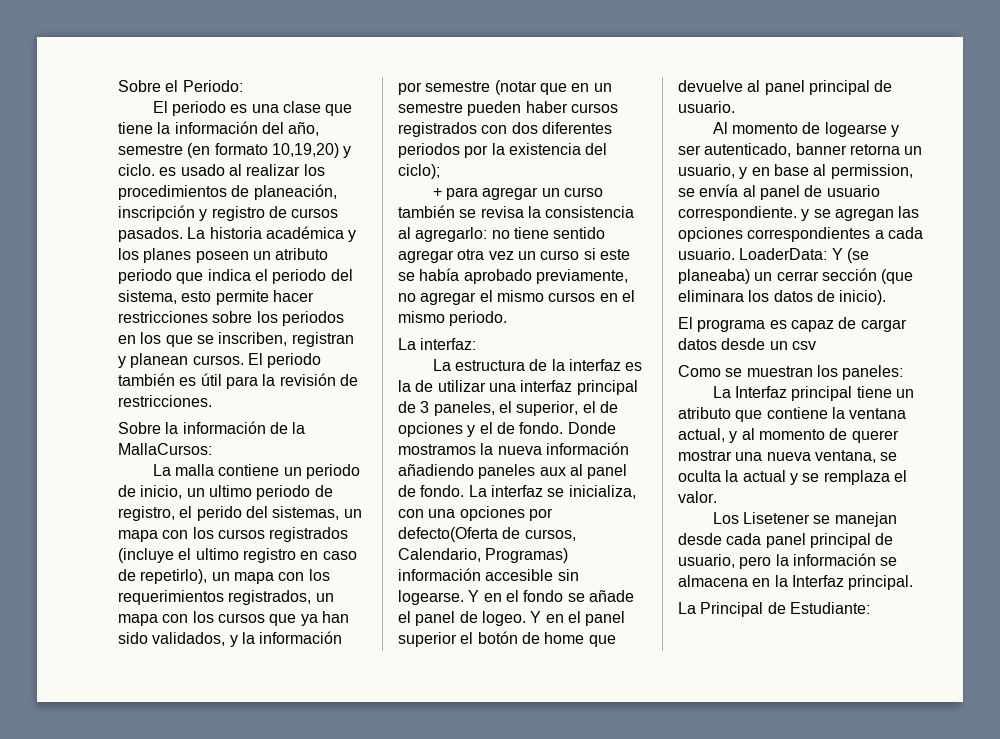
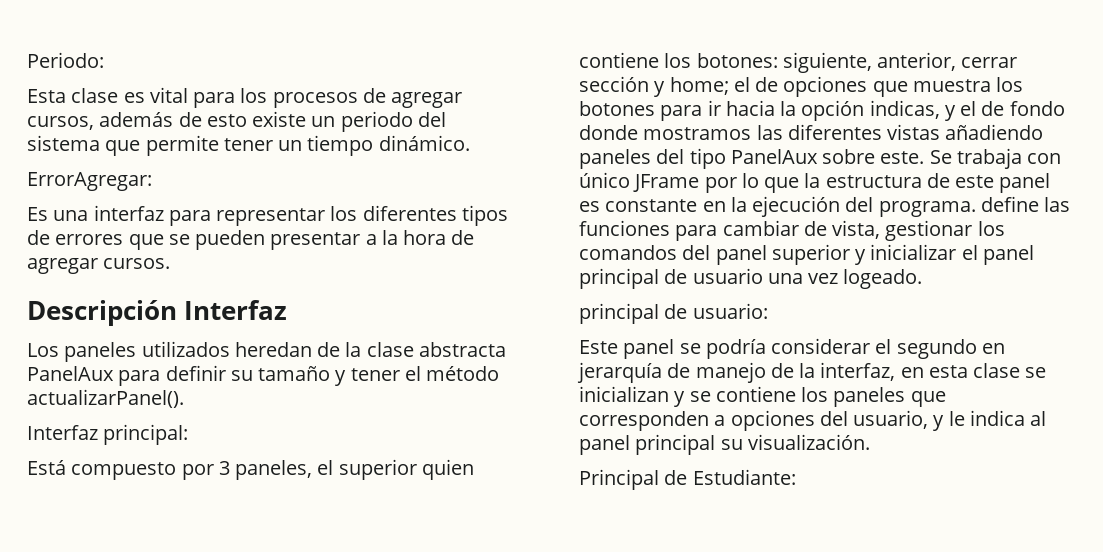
[118,80,179,92] Sobre el -> (27, 60) none
[152,101,353,116] [118,121,320,136] [118,143,352,158] [118,164,325,176] [118,184,337,200] [118,205,339,221] [118,226,357,242] [118,248,329,263] [118,269,353,284] [118,290,314,305] [118,311,344,326] [118,332,354,347] [118,353,322,368] [118,373,358,389] [118,395,212,407] [118,421,306,434] [118,443,212,455] [152,464,360,479] [118,485,333,500] [118,506,362,521] [118,527,349,542] [118,548,357,563] [118,569,330,584] [118,590,334,605] [118,611,349,626] [118,631,343,647] [398,80,612,95] [398,101,618,116] [398,122,612,137] [398,143,608,158] [398,164,440,179] [432,187,603,200] [398,205,635,218] [398,227,606,242] [398,248,630,263] [398,268,628,284] [398,290,635,305] [398,311,508,326] [398,338,477,350] [432,359,643,371] [398,380,638,395] [398,401,618,416] [398,422,616,437] [398,442,629,455] [398,464,628,479] [398,485,636,499] [398,506,553,521] [398,527,576,542] [398,548,569,563] [398,568,579,581] [398,590,634,605] [398,611,626,626] [398,631,616,647] [678,80,893,95] [678,101,735,113] [712,122,899,137] [678,143,923,157] [678,164,913,179] [678,184,880,200] [678,206,920,221] [678,227,923,242] [678,248,869,263] [678,268,914,284] [678,290,887,305] [678,317,907,332] [678,338,816,350] [678,365,904,380] [712,386,914,401] [678,407,907,422] [678,428,899,443] [678,450,898,463] [678,470,907,485] [678,491,717,503] [712,512,897,527] [678,533,894,548] [678,553,898,569] [678,575,914,590] [678,602,696,614] El periodo es una clase que tiene la información del año, semestre (en formato 10,19,20) y ciclo. es usado al realizar los procedimientos de planeación, inscripción y registro de cursos pasados. La historia académica y los planes poseen un atributo periodo que indica el periodo del sistema, esto permite hacer restricciones sobre los periodos en los que se inscriben, registran y planean cursos. El periodo también es útil para la revisión de restricciones. // Sobre la información de la MallaCursos: // La malla contiene un periodo de inicio, un ultimo periodo de registro, el perido del sistemas, un mapa con los cursos registrados (incluye el ultimo registro en caso de repetirlo), un mapa con los requerimientos registrados, un mapa con los cursos que ya han sido validados, y la información por semestre (notar que en un semestre pueden haber cursos registrados con dos diferentes periodos por la existencia del ciclo); // + para agregar un curso también se revisa la consistencia al agregarlo: no tiene sentido agregar otra vez un curso si este se había aprobado previamente, no agregar el mismo cursos en el mismo periodo. // La interfaz: // La estructura de la interfaz es la de utilizar una interfaz principal de 3 paneles, el superior, el de opciones y el de fondo. Donde mostramos la nueva información añadiendo paneles aux al panel de fondo. La interfaz se inicializa, con una opciones por defecto(Oferta de cursos, Calendario, Programas) información accesible sin logearse. Y en el fondo se añade el panel de logeo. Y en el panel superior el botón de home que devuelve al panel principal de usuario. // Al momento de logearse y ser autenticado, banner retorna un usuario, y en base al permission, se envía al panel de usuario correspondiente. y se agregan las opciones correspondientes a cada usuario. LoaderData: Y (se planeaba) un cerrar sección (que eliminara los datos de inicio). // El programa es capaz de cargar datos desde un csv // Como se muestran los paneles: // La Interfaz principal tiene un atributo que contiene la ventana actual, y al momento de querer mostrar una nueva ventana, se oculta la actual y se remplaza el valor. // Los Lisetener se manejan desde cada panel principal de usuario, pero la información se almacena en la Interfaz principal. // La -> [27,87,463,108] [27,111,446,132] [27,135,470,156] [27,172,152,191] [27,205,508,226] [27,230,475,250] [27,258,171,274] [27,300,288,326] [27,341,506,362] [27,365,500,386] [27,389,184,408] [27,424,189,445] [27,459,474,480] [579,52,1018,73] [579,76,1024,97] [579,100,1065,121] [579,124,1044,140] [579,148,1062,169] [579,172,1051,193] [579,196,1071,217] [579,220,1005,241] [579,244,1034,265] [579,268,923,289] [579,303,768,324] [579,338,1005,359] [577,362,1047,383] [579,386,946,407] [579,410,1047,431] [579,434,870,455] Esta clase es vital para los procesos de agregar cursos, además de esto existe un periodo del sistema que permite tener un tiempo dinámico. // ErrorAgregar: // Es una interfaz para representar los diferentes tipos de errores que se pueden presentar a la hora de agregar cursos. // Descripción Interfaz // Los paneles utilizados heredan de la clase abstracta PanelAux para definir su tamaño y tener el método actualizarPanel(). // Interfaz principal: // Está compuesto por 3 paneles, el superior quien contiene los botones: siguiente, anterior, cerrar sección y home; el de opciones que muestra los botones para ir hacia la opción indicas, y el de fondo donde mostramos las diferentes vistas añadiendo paneles del tipo PanelAux sobre este. Se trabaja con único JFrame por lo que la estructura de este panel es constante en la ejecución del programa. define las funciones para cambiar de vista, gestionar los comandos del panel superior y inicializar el panel principal de usuario una vez logeado. // principal de usuario: // Este panel se podría considerar el segundo en jerarquía de manejo de la interfaz, en esta clase se inicializan y se contiene los paneles que corresponden a opciones del usuario, y le indica al panel principal su visualización. //

